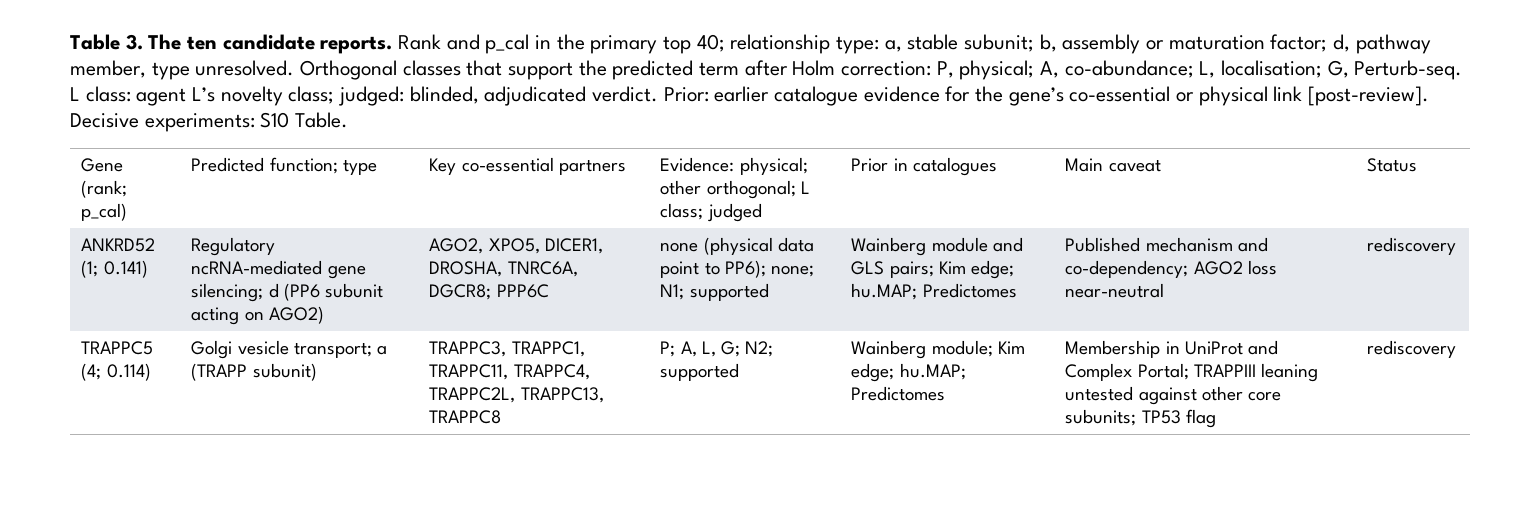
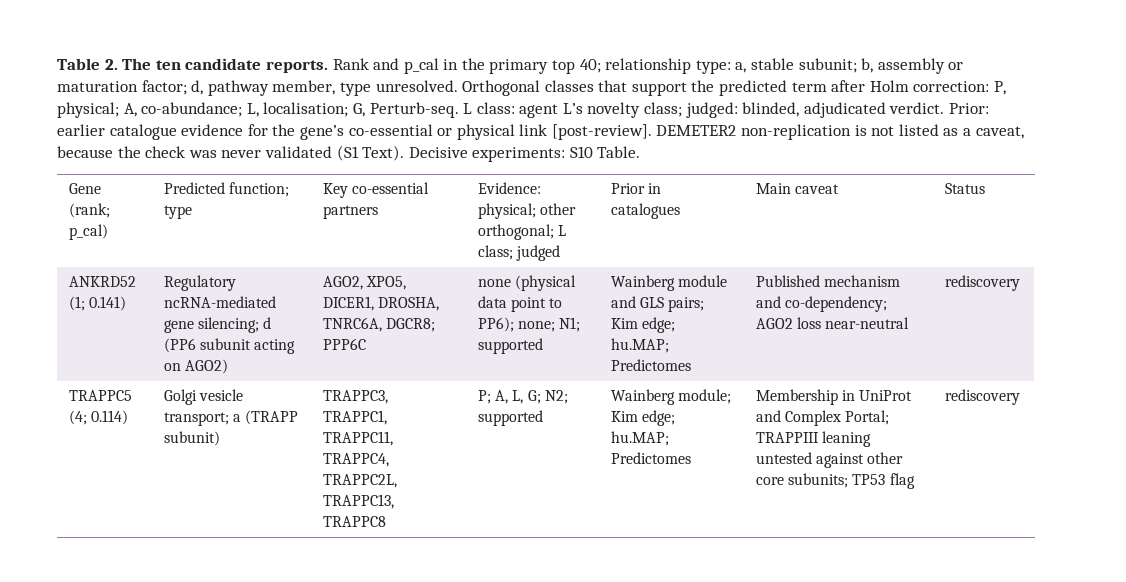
[125,34,143,50] 3. -> [104,59,118,70] 2.
(1430, 96) none -> [656,124,1024,140] [57,145,405,161] DEMETER2 non-replication is not listed as a caveat, because the check was never validated (S1 Text).

